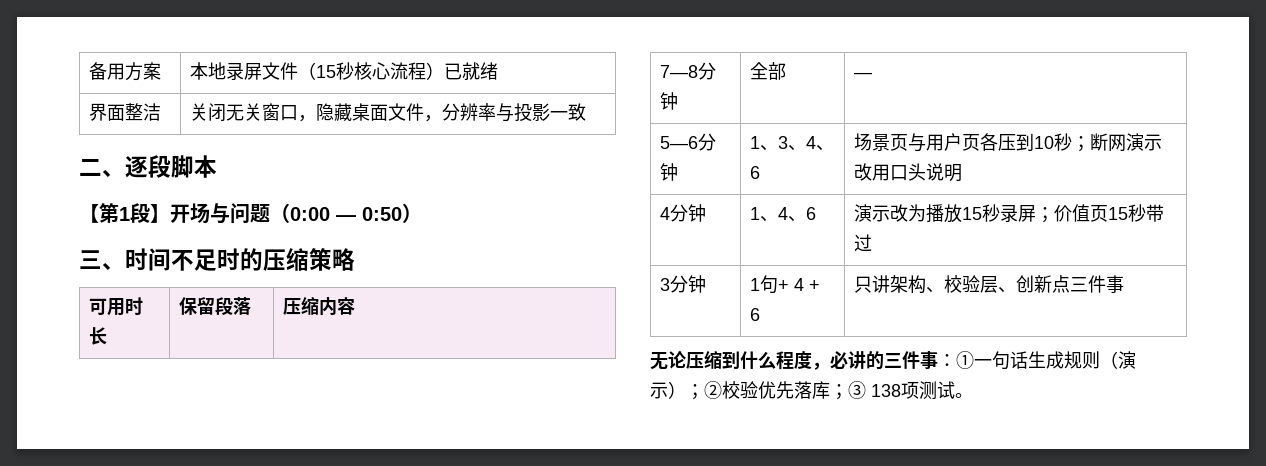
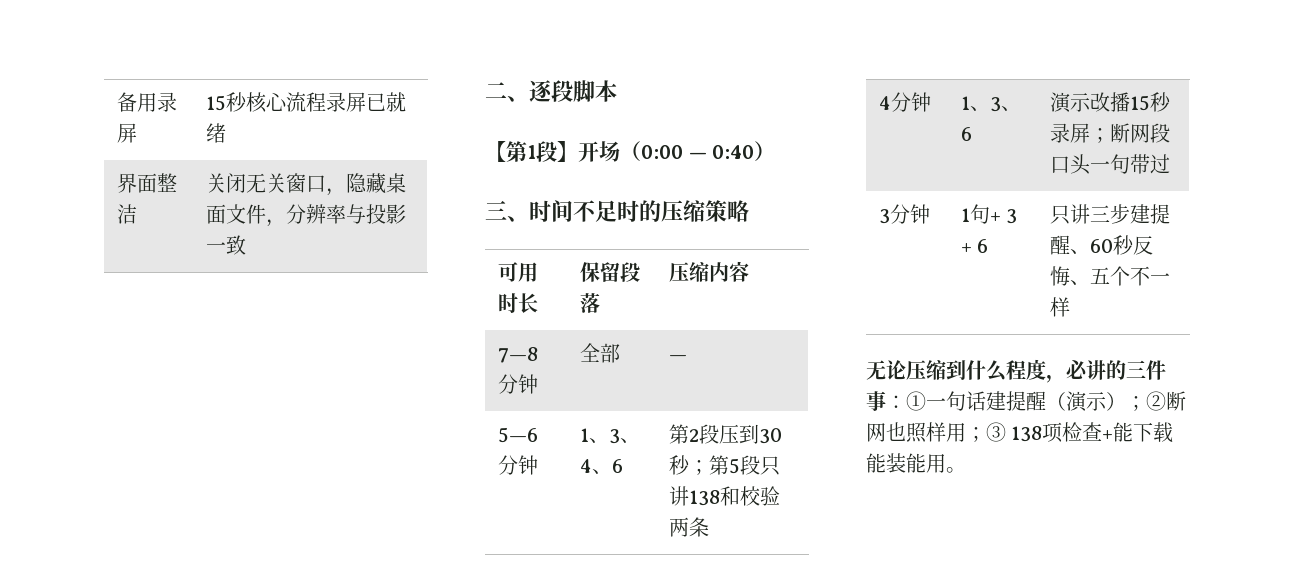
[125,62,162,81] [190,62,317,80] 方案 | 本地录屏文件（ -> [157,92,178,112] [117,123,138,143] 录屏 |
[426,62,445,80] ） -> [326,92,367,112] 录屏
[210,203,270,224] 与问题 -> (620, 151) none
[362,207,402,221] 0:50 -> [712,145,755,159] 0:40
[854,133,1163,152] [854,163,963,182] 场景页与用户页各压到10秒；断网演示改用口头说明 -> [669,424,783,444] [669,455,781,476] [669,486,781,506] [669,517,710,537] 第2段压到30秒；第5段只讲138和校验两条
[778,207,789,220] 4 -> [990,97,1002,112] 3
[908,204,963,223] 为播放 -> [1110,92,1131,112] 播
[1054,204,1147,222] 价值页15秒 -> [1110,123,1171,143] [1050,154,1131,175] 断网段口头一句
[794,278,805,291] 4 -> [1006,209,1018,224] 3
[890,275,1125,294] 架构、校验层、创新点三件事 -> [1090,204,1171,224] [1050,235,1154,255] [1050,266,1171,286] [1050,297,1071,317] 三步建提醒、60秒反悔、五个不一样
[1028,351,1100,369] 生成规则 -> [986,391,1046,411] 建提醒
[722,381,955,400] 校验优先落库；③ 138项测试 -> [1166,391,1186,411] [866,422,1174,443] [866,453,946,473] 断网也照样用；③ 138项检查+能下载能装能用

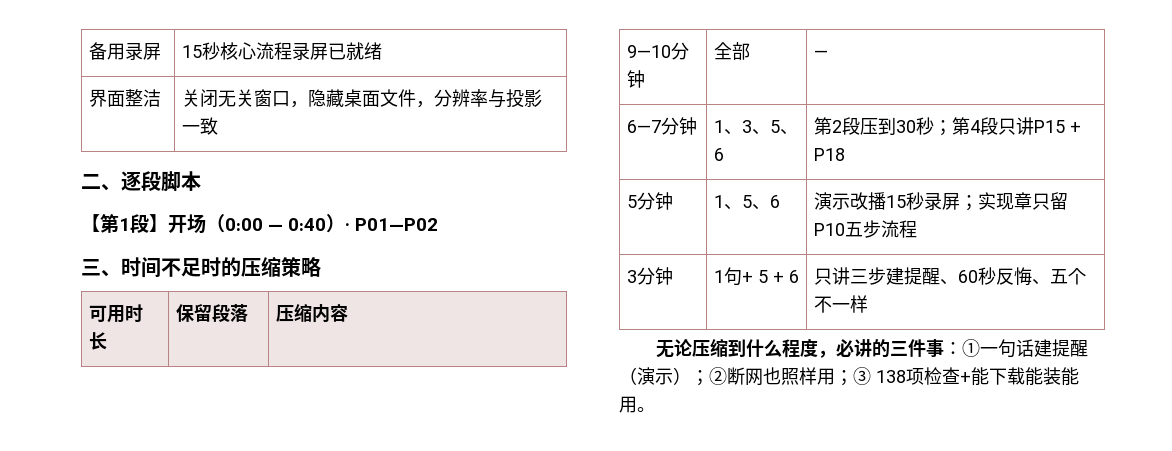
(776, 151) none -> [345,218,439,231] · P01—P02
[498,347,539,363] 7—8 -> [627,45,672,58] 9—10
[498,427,539,443] [498,455,539,475] [580,428,641,444] [580,459,593,473] 5—6分钟 | 1、3、4 -> [627,117,698,135] [714,120,781,135] 6—7分钟 | 1、3、5
[729,455,781,476] [669,486,781,506] [669,517,710,537] [879,92,932,112] [961,96,1002,112] 5段只讲138和校验两条 // 4分钟 | 1、3 -> [970,117,1081,135] [814,148,846,161] [627,192,674,210] [714,195,753,210] 4段只讲P15 + P18 // 5分钟 | 1、5
[1110,123,1171,143] [1050,154,1171,175] 断网段口头一句带过 -> [978,192,1069,210] [814,220,918,238] 实现章只留P10五步流程
[1006,209,1018,224] 3 -> [757,270,768,283] 5

